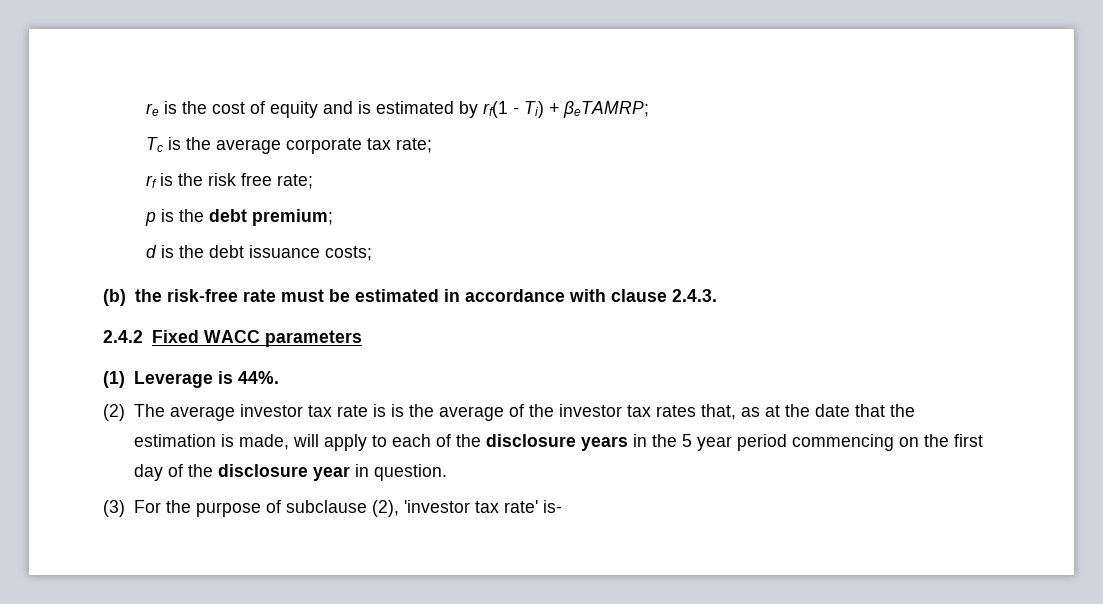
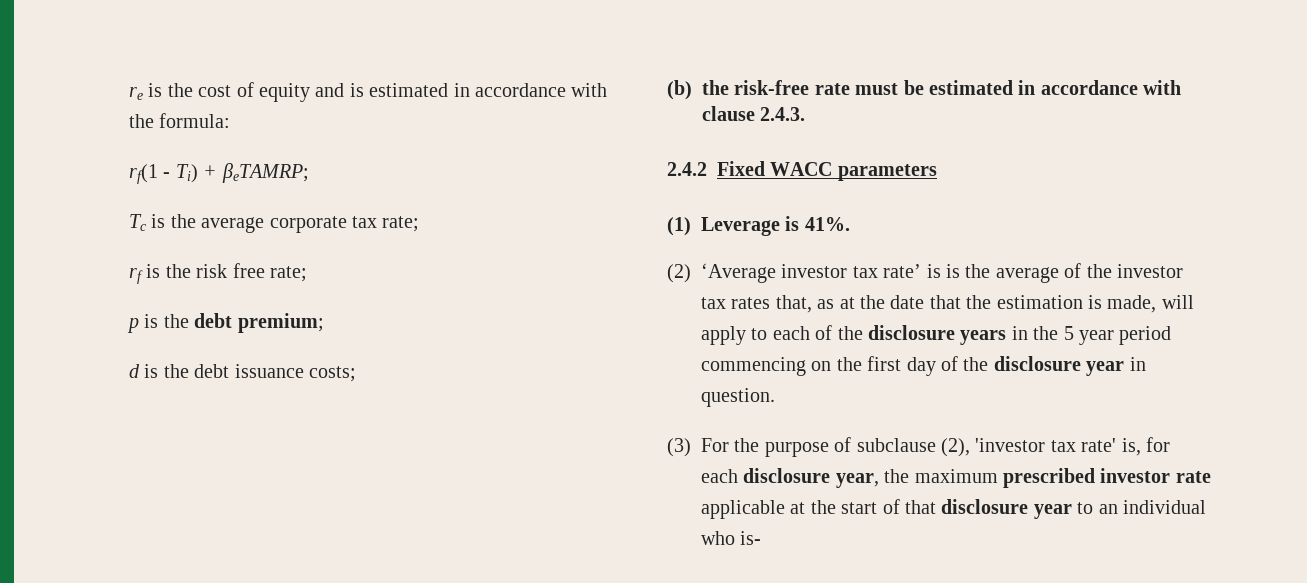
[458,101,478,118] by -> [453,83,608,97] [128,113,231,128] in accordance with the formula: //
[237,371,279,384] 44%. -> [804,217,850,231] 41%.
[133,404,368,421] The average investor tax rate -> [701,263,922,283] ‘Average investor tax rate’
(538, 506) none -> [1121,437,1170,456] [701,468,1211,488] [701,499,1206,519] [701,531,735,545] is, for each disclosure year, the maximum prescribed investor rate applicable at the start of that disclosure year to an individual who

